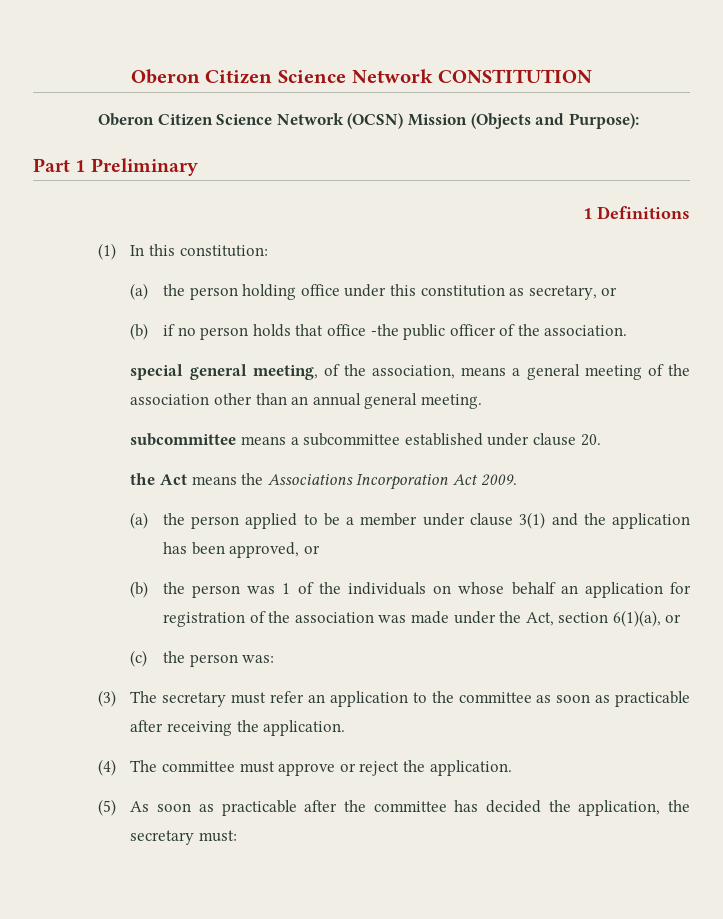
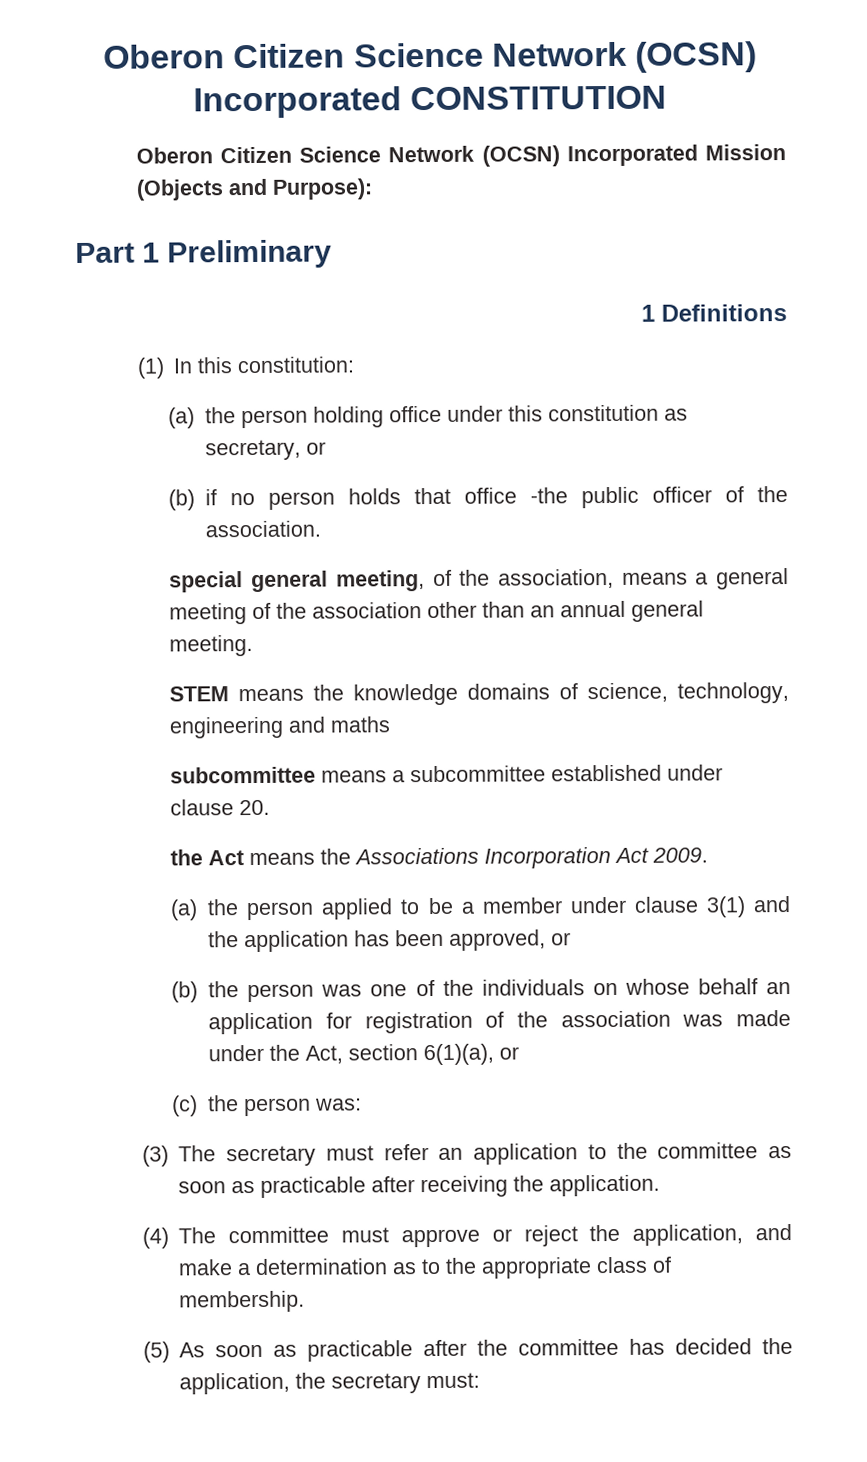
[130,69,433,84] Oberon Citizen Science Network -> [103,41,757,73] [192,86,402,119] Oberon Citizen Science Network (OCSN) Incorporated
(404, 121) none -> [566,144,698,167] Incorporated
(483, 401) none -> [169,682,789,706] [169,716,392,739] // STEM means the knowledge domains of science, technology, engineering and maths
[282,583,291,594] 1 -> [370,984,408,997] one
[429,760,512,776] application. -> [632,1224,792,1246] [178,1256,673,1279] [179,1290,306,1313] application, and make a determination as to the appropriate class of membership.

